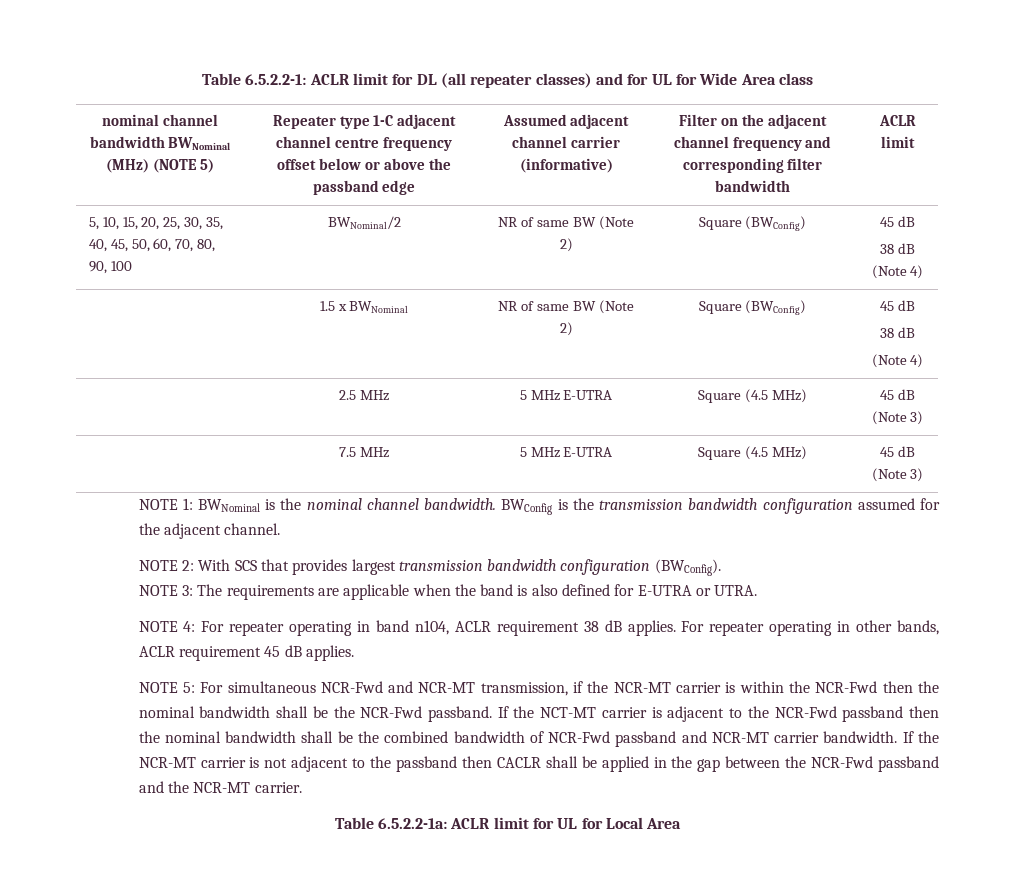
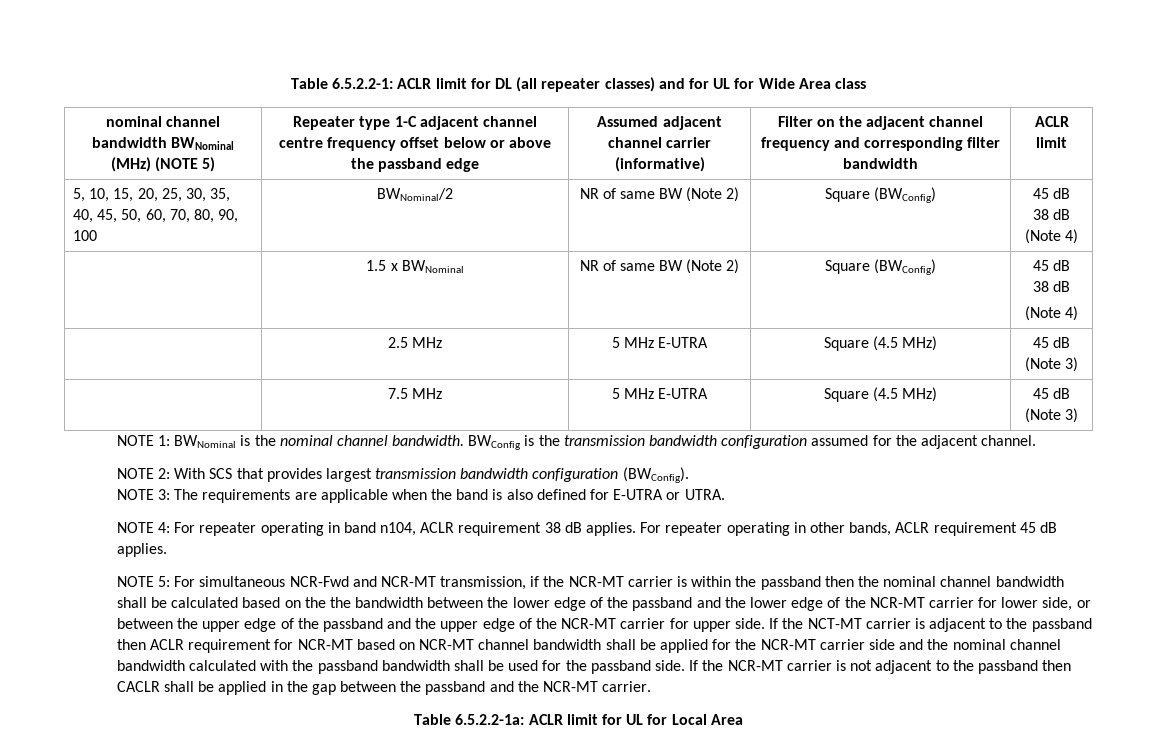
[815,681,939,693] [138,706,492,722] NCR-Fwd then the nominal bandwidth shall be the NCR-Fwd passband. -> [760,576,1064,590] [116,597,1091,611] [116,618,765,632] passband then the nominal channel bandwidth shall be calculated based on the the bandwidth between the lower edge of the passband and the lower edge of the NCR-MT carrier for lower side, or between the upper edge of the passband and the upper edge of the NCR-MT carrier for upper side.
[774,706,939,722] [138,731,898,747] NCR-Fwd passband then the nominal bandwidth shall be the combined bandwidth of NCR-Fwd passband and NCR-MT carrier bandwidth. -> [1031,618,1092,632] [116,639,1061,653] [116,660,686,674] passband then ACLR requirement for NCR-MT based on NCR-MT channel bandwidth shall be applied for the NCR-MT carrier side and the nominal channel bandwidth calculated with the passband bandwidth shall be used for the passband side.
[811,756,874,768] NCR-Fwd -> (422, 686) none

